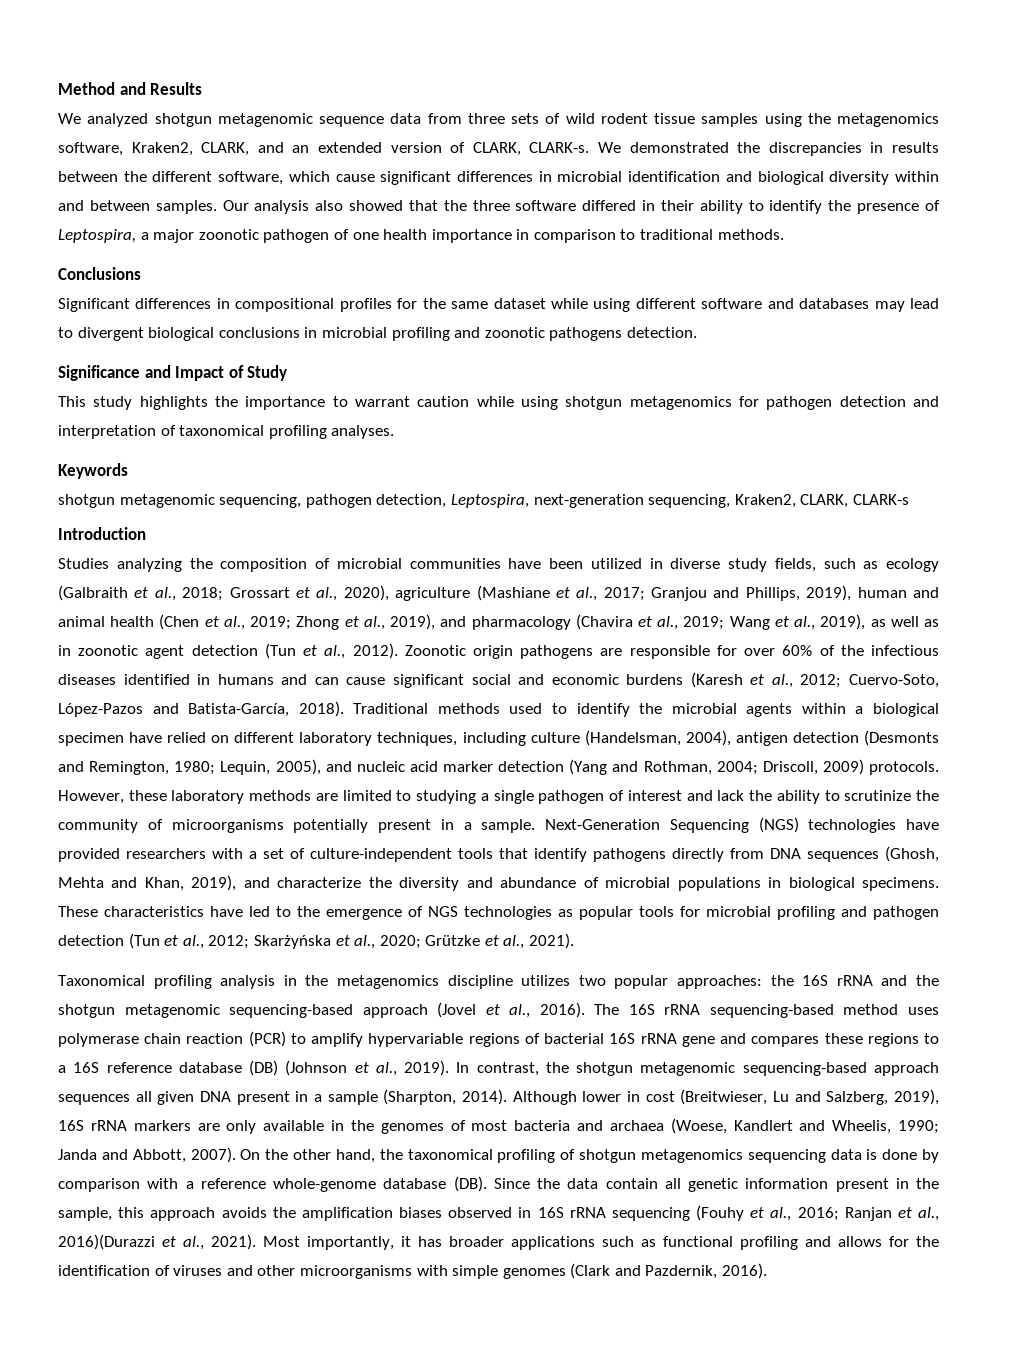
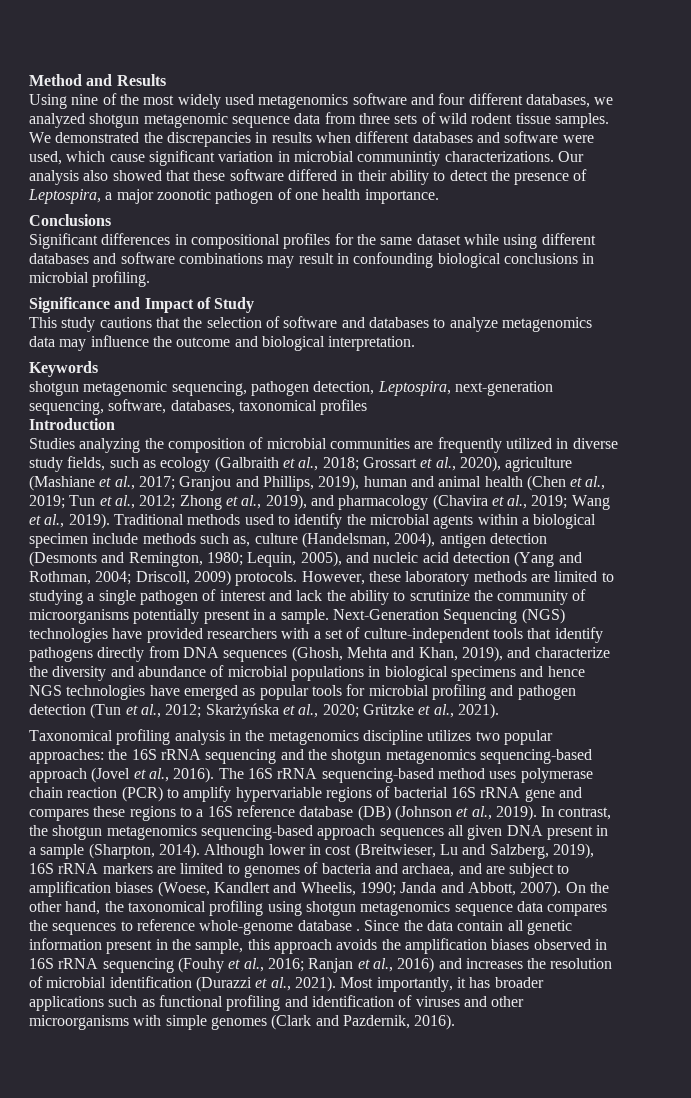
[58,113,81,124] We -> [29,93,614,109] Using nine of the most widely used metagenomics software and four different databases, we
[701,113,939,127] [58,142,590,156] samples using the metagenomics software, Kraken2, CLARK, and an extended version of CLARK, CLARK-s. -> [554,113,609,128] samples.
[58,171,284,185] between the different software, -> [315,131,594,143] [29,151,62,165] when different databases and software were used,
[457,171,939,185] [58,200,217,214] differences in microbial identification and biological diversity within and between samples. -> [218,151,554,166] variation in microbial communintiy characterizations.
[443,200,510,211] the three -> [193,170,226,181] these
[769,200,823,214] identify -> [449,170,488,181] detect
[431,229,784,243] importance in comparison to traditional methods. -> [364,189,439,204] importance.
[701,298,939,312] [58,327,697,341] software and databases may lead to divergent biological conclusions in microbial profiling and zoonotic pathogens detection. -> [29,252,595,268] [29,271,151,287] databases and software combinations may result in confounding biological conclusions in microbial profiling.
[139,396,940,410] [58,425,395,439] highlights the importance to warrant caution while using shotgun metagenomics for pathogen detection and interpretation of taxonomical profiling analyses. -> [99,316,592,332] [29,335,416,351] cautions that the selection of software and databases to analyze metagenomics data may influence the outcome and biological interpretation.
[734,494,909,508] Kraken2, CLARK, CLARK-s -> [108,399,368,415] software, databases, taxonomical profiles
[508,558,583,569] have been -> [414,437,502,453] are frequently
(292, 623) none -> [69,495,176,509] Tun et al., 2012;
[820,614,940,630] [58,643,939,659] [58,672,939,688] [58,701,344,717] 2019), as well as in zoonotic agent detection (Tun et al., 2012). Zoonotic origin pathogens are responsible for over 60% of the infectious diseases identified in humans and can cause significant social and economic burdens (Karesh et al., 2012; Cuervo-Soto, López-Pazos and Batista-García, 2018). -> [68,513,110,529] 2019).
[129,732,526,746] have relied on different laboratory techniques, including -> [92,533,251,547] include methods such as,
[443,761,493,772] marker -> (449, 557) none
[862,877,940,891] [58,906,552,920] specimens. These characteristics have led to the emergence of NGS technologies -> [450,666,585,681] [29,685,238,700] specimens and hence NGS technologies have emerged
(873, 980) none -> [205,749,277,764] sequencing
[124,1004,220,1018] metagenomic -> [385,749,476,764] metagenomics
[640,1062,736,1076] metagenomic -> [106,825,197,840] metagenomics
[226,1120,374,1134] only available in the -> [180,863,240,874] limited to
[471,1120,508,1131] most -> (319, 868) none
[609,1120,664,1131] archaea -> [402,863,570,878] [29,881,154,897] archaea, and are subject to amplification biases
[560,1149,940,1163] [58,1178,194,1192] of shotgun metagenomics sequencing data is done by comparison with a -> [267,901,608,916] [29,920,133,935] using shotgun metagenomics sequence data compares the sequences to
[453,1176,487,1192] (DB). -> [355,929,360,931] .
[58,1234,155,1250] 2016)(Durazzi -> [397,957,613,973] [29,976,252,992] 2016) and increases the resolution of microbial identification (Durazzi
[838,1236,939,1247] allows for the -> (308, 1001) none

